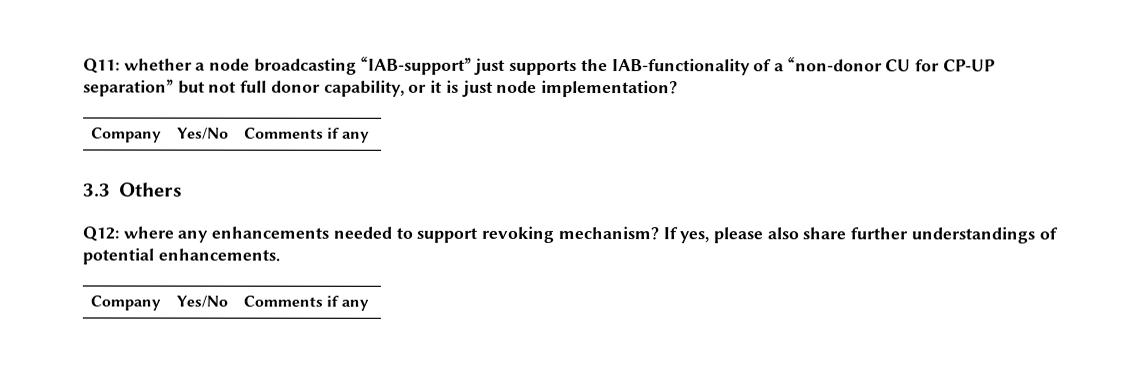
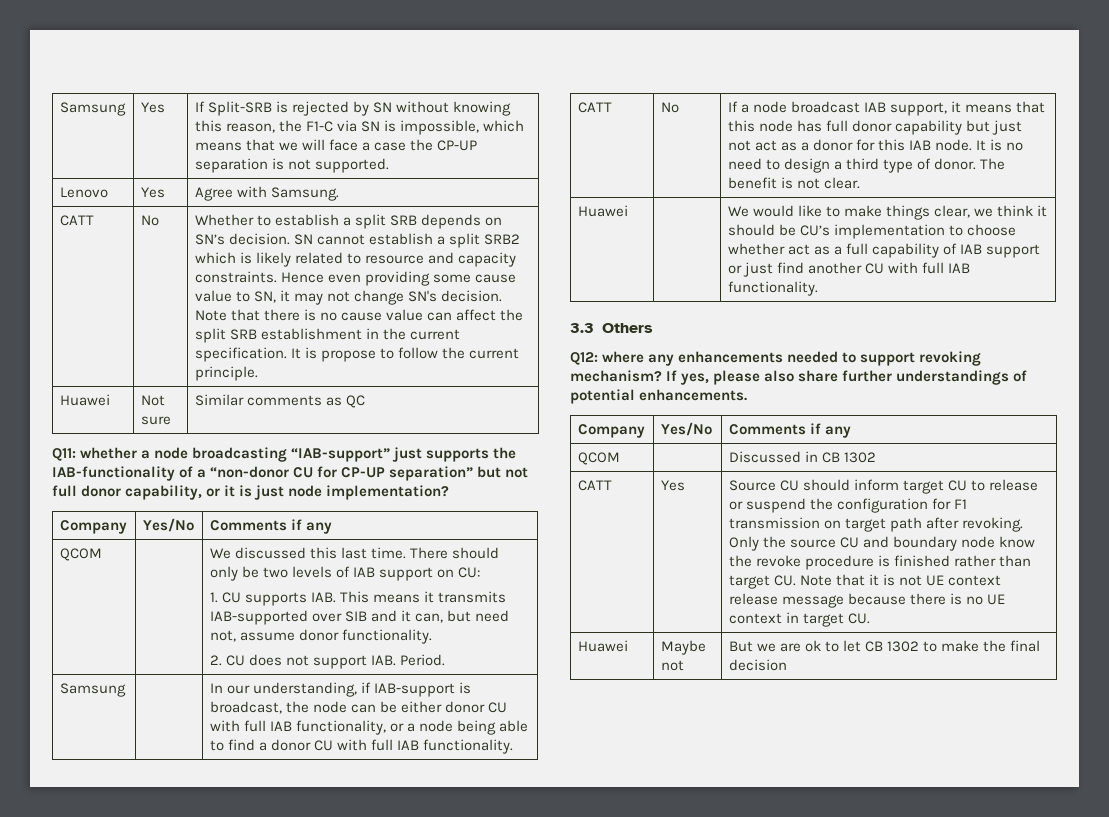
(83, 66) none -> [59,102,126,116] [140,102,165,113] [194,101,512,116] [194,120,525,135] [194,139,478,151] [194,158,389,173] [59,187,108,198] [140,187,165,198] [194,186,339,201] [59,215,94,226] [140,215,159,226] [194,214,503,229] [194,233,521,248] [194,252,517,267] [194,271,516,286] [194,290,503,305] [194,309,524,321] [194,328,460,343] [194,347,520,362] [194,366,258,381] [59,394,110,406] [140,395,165,406] [140,416,171,425] [194,394,365,408] Samsung | Yes | If Split-SRB is rejected by SN without knowing this reason, the F1-C via SN is impossible, which means that we will face a case the CP-UP separation is not supported. // Lenovo | Yes | Agree with Samsung. // CATT | No | Whether to establish a split SRB depends on SN’s decision. SN cannot establish a split SRB2 which is likely related to resource and capacity constraints. Hence even providing some cause value to SN, it may not change SN's decision. Note that there is no cause value can affect the split SRB establishment in the current specification. It is propose to follow the current principle. // Huawei | Not sure | Similar comments as QC //
(371, 137) none -> [59,548,102,561] [209,547,499,559] [209,566,481,581] [209,591,507,606] [209,610,510,625] [209,629,432,644] [209,654,445,669] [59,683,126,697] [209,682,471,697] [209,701,508,714] [209,720,529,735] [209,739,514,754] [577,102,612,113] [660,102,679,113] [727,101,1046,116] [727,120,1023,135] [727,139,1024,151] [727,158,1006,173] [727,177,860,189] [577,205,628,217] [727,205,1048,220] [727,224,1016,239] [727,243,1041,258] [727,262,971,277] [727,281,818,296] // QCOM | | We discussed this last time. There should only be two levels of IAB support on CU: // 1. CU supports IAB. This means it transmits IAB-supported over SIB and it can, but need not, assume donor functionality. // 2. CU does not support IAB. Period. // Samsung | | In our understanding, if IAB-support is broadcast, the node can be either donor CU with full IAB functionality, or a node being able to find a donor CU with full IAB functionality. // CATT | No | If a node broadcast IAB support, it means that this node has full donor capability but just not act as a donor for this IAB node. It is no need to design a third type of donor. The benefit is not clear. // Huawei | | We would like to make things clear, we think it should be CU’s implementation to choose whether act as a full capability of IAB support or just find another CU with full IAB functionality.
(370, 305) none -> [577,452,620,465] [728,451,876,463] [577,480,612,491] [660,480,685,491] [728,479,1039,494] [728,498,967,513] [728,517,1023,532] [728,536,1036,551] [728,555,1031,570] [728,574,1002,589] [728,593,1005,608] [728,612,870,627] [577,640,628,652] [660,640,706,655] [660,660,684,671] [728,640,1041,652] [728,659,787,671] // QCOM | | Discussed in CB 1302 // CATT | Yes | Source CU should inform target CU to release or suspend the configuration for F1 transmission on target path after revoking. Only the source CU and boundary node know the revoke procedure is finished rather than target CU. Note that it is not UE context release message because there is no UE context in target CU. // Huawei | Maybe not | But we are ok to let CB 1302 to make the final decision

